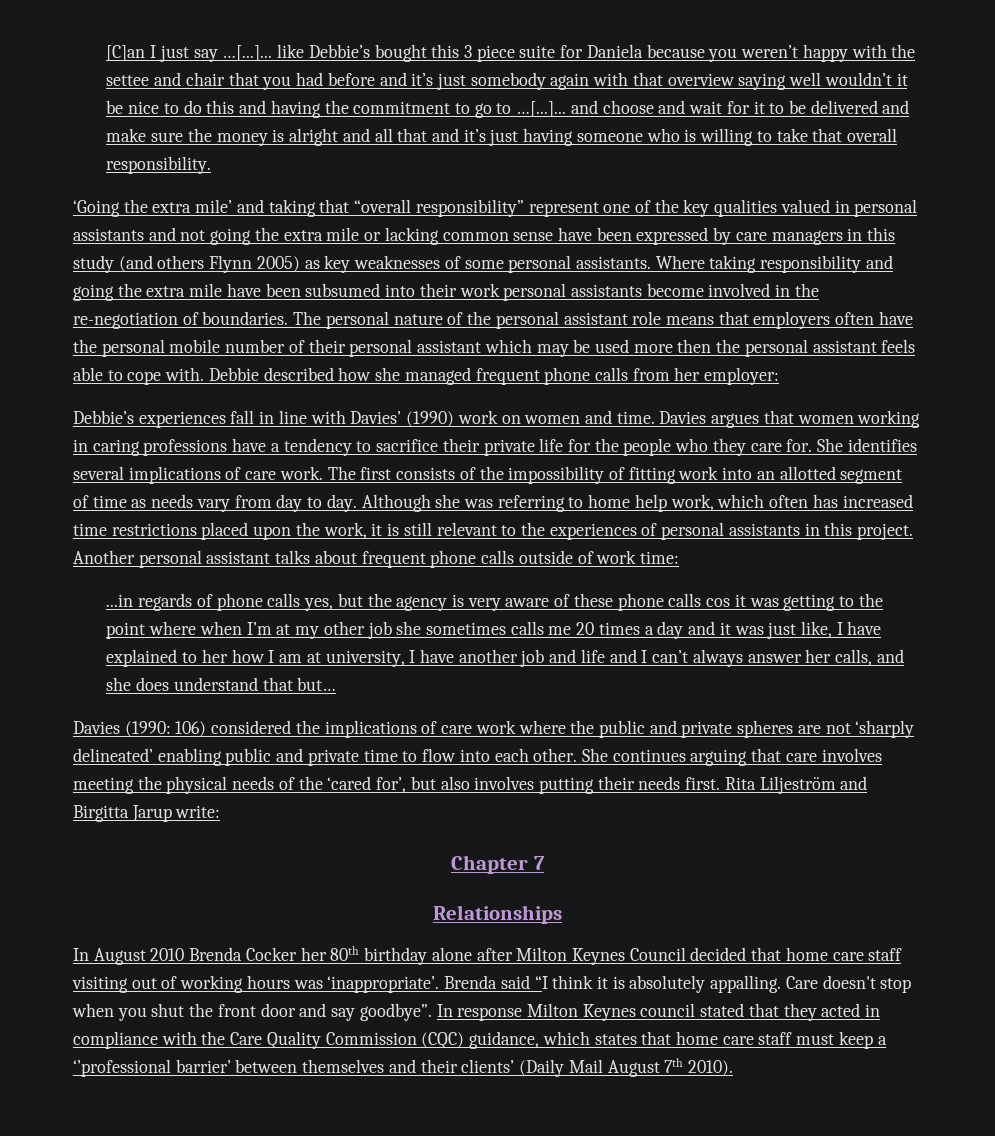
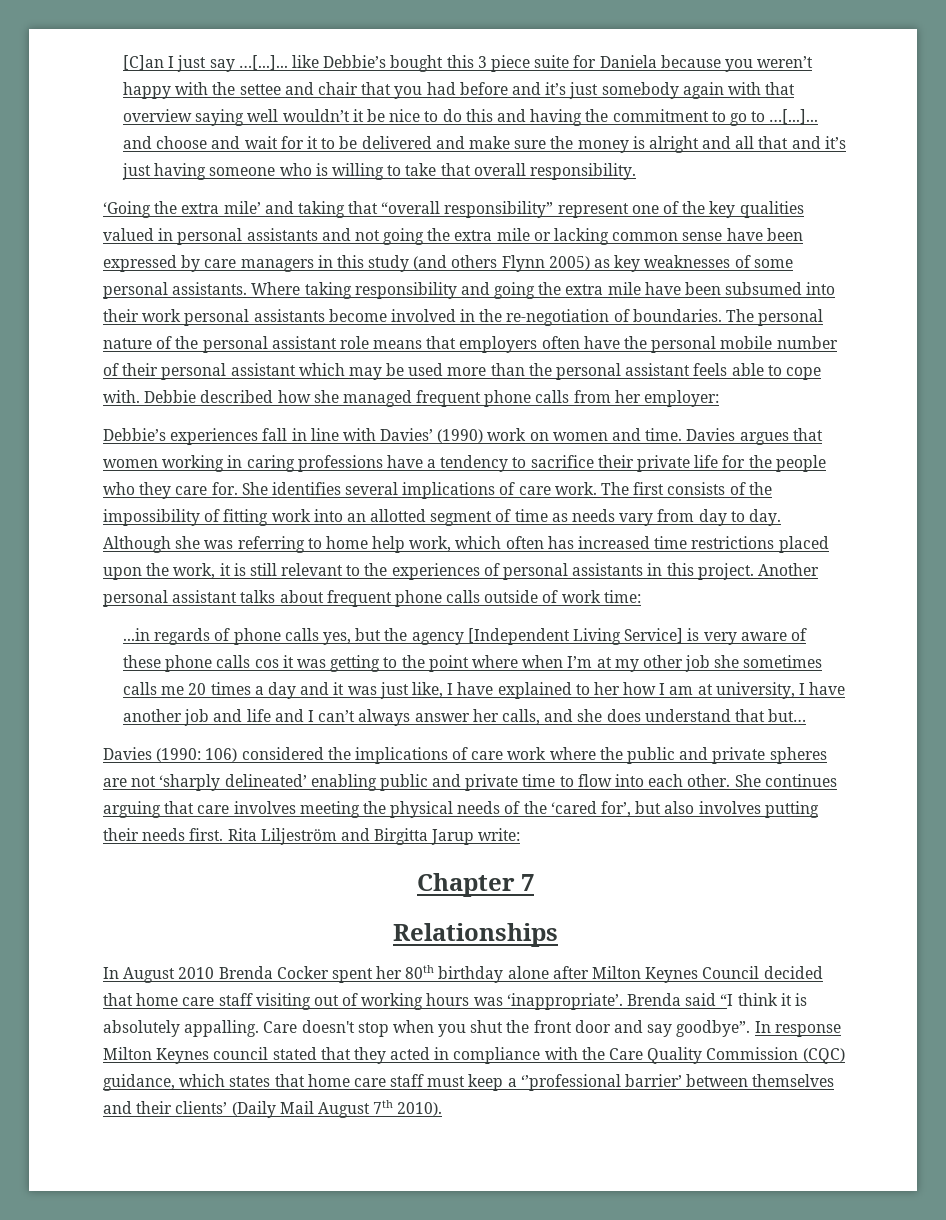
[677,339,712,353] then -> [490,363,525,376] than
(448, 603) none -> [467,628,684,645] [Independent Living Service]
(297, 954) none -> [331,968,373,983] spent

